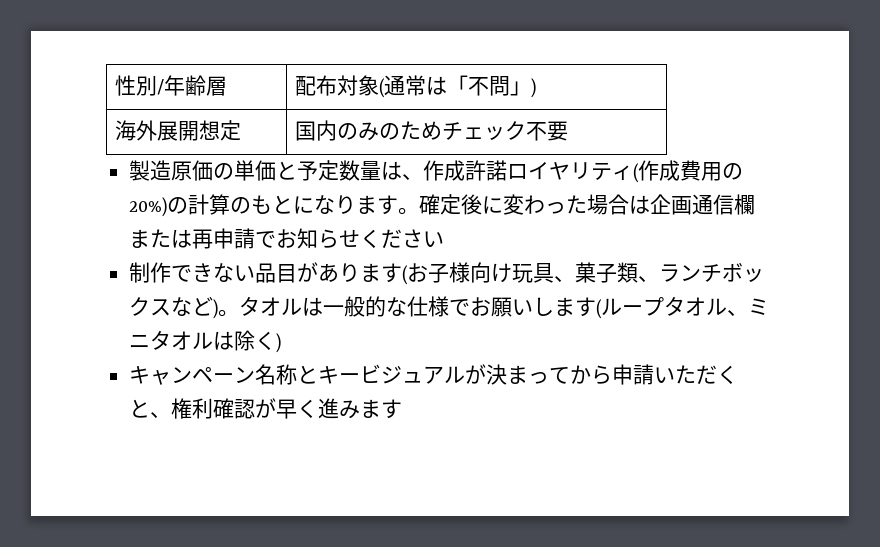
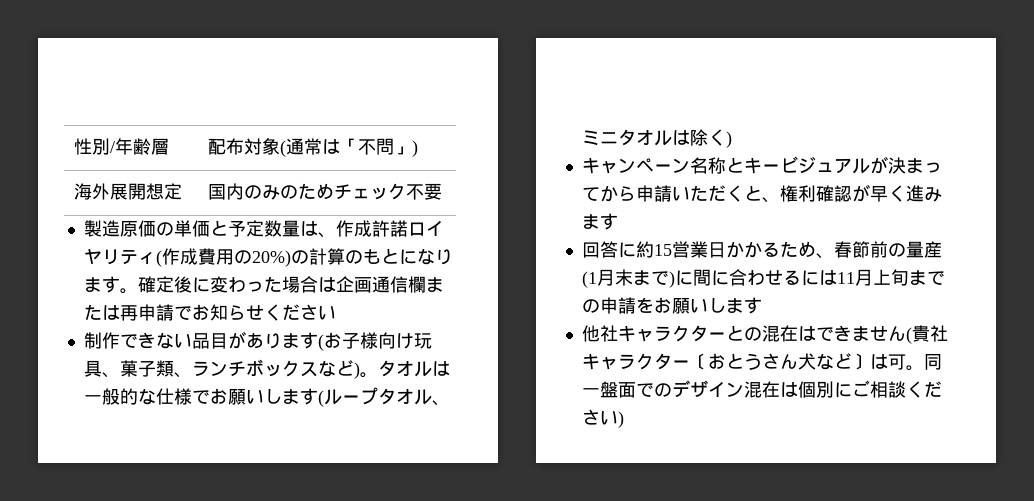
(403, 409) none -> [581,241,942,259] [581,269,945,288] [581,297,762,314] [581,325,948,344] [581,353,942,371] [581,380,942,398] [581,409,624,428] // 回答に約15営業日かかるため、春節前の量産(1月末まで)に間に合わせるには11月上旬までの申請をお願いします // 他社キャラクターとの混在はできません(貴社キャラクター〔おとうさん犬など〕は可。同一盤面でのデザイン混在は個別にご相談ください)

